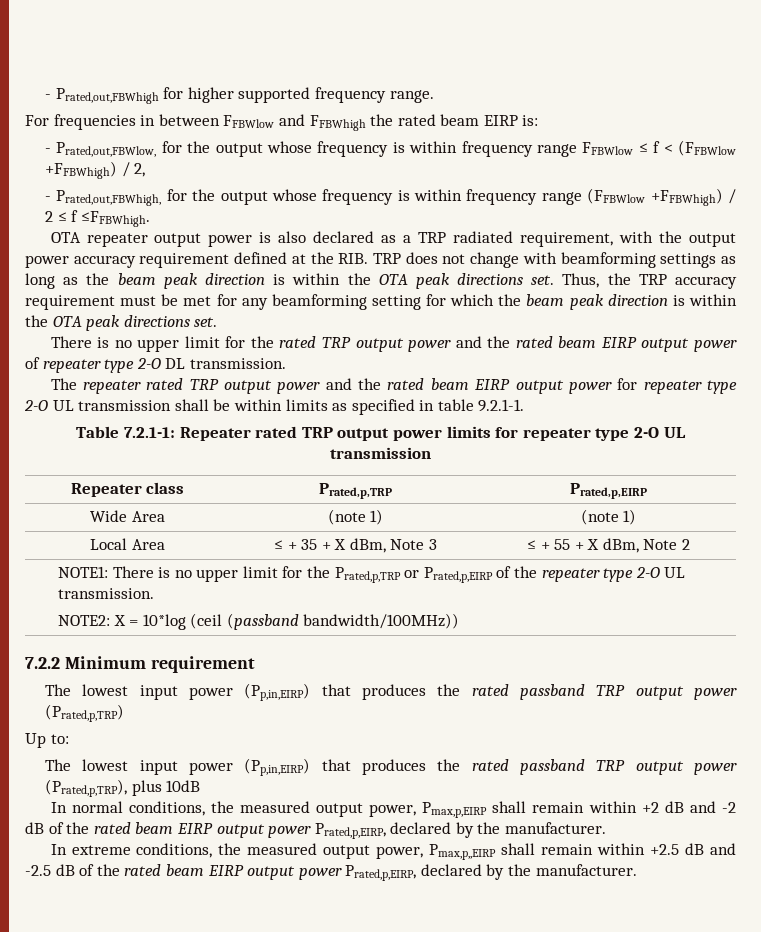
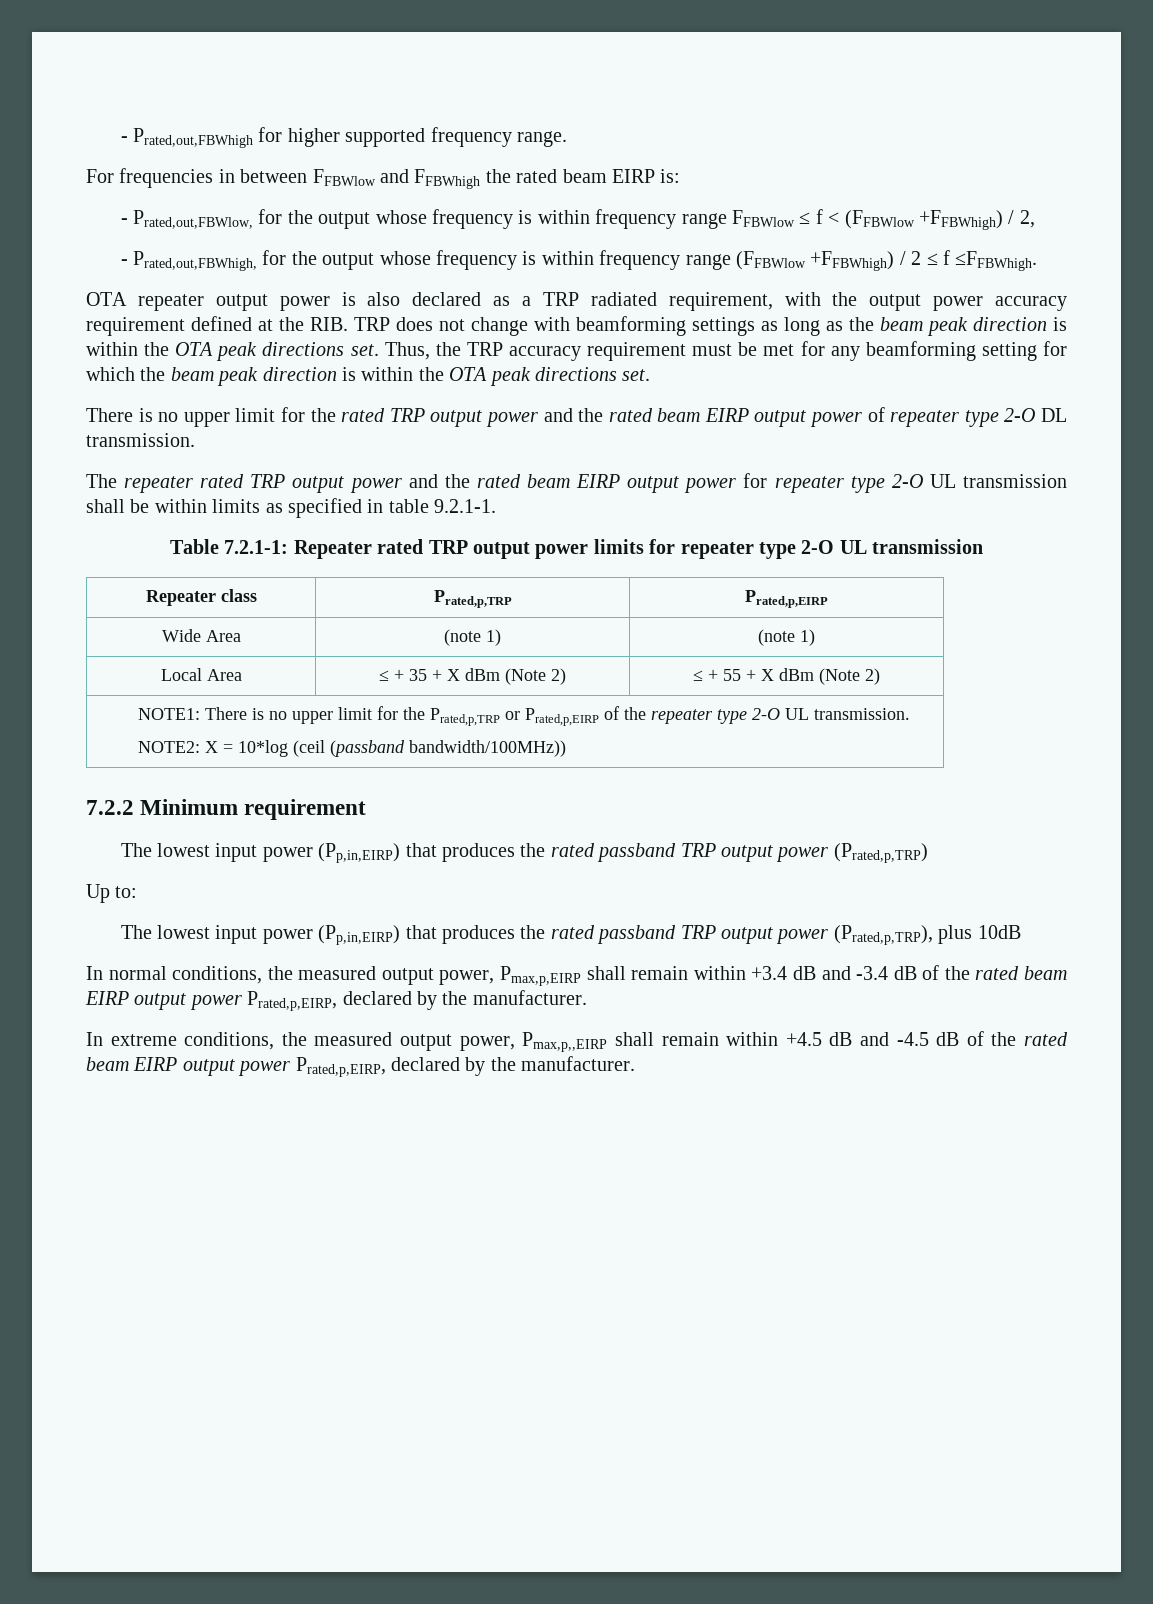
[349,538,438,553] dBm, Note 3 -> [465,668,566,685] dBm (Note 2)
[602,538,691,553] dBm, Note 2 -> [779,668,880,685] dBm (Note 2)
[641,801,736,813] +2 dB and -2 -> [751,966,889,980] +3.4 dB and -3.4
[650,843,737,855] [25,865,51,876] +2.5 dB and -2.5 -> [785,1032,929,1046] +4.5 dB and -4.5

